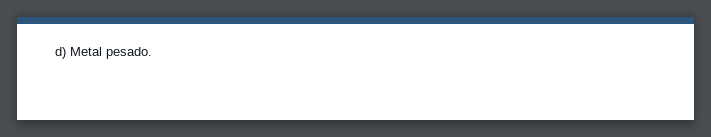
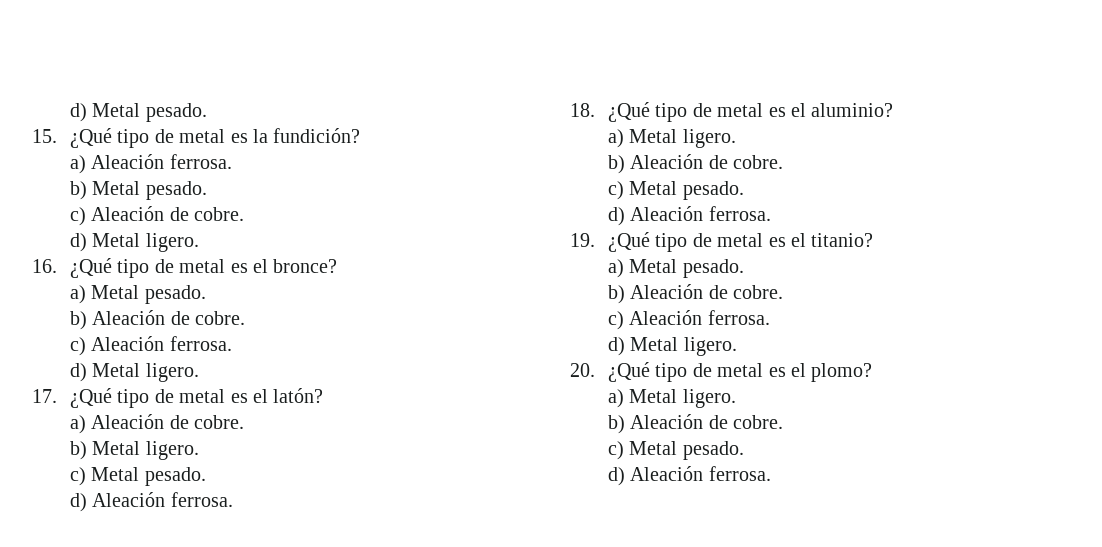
(153, 53) none -> [32,128,361,148] [70,154,232,174] [70,181,207,200] [70,206,245,226] [70,233,199,252] [32,258,338,278] [70,285,206,304] [70,310,246,330] [70,336,232,356] [70,363,199,382] [32,388,324,408] [70,414,245,434] [70,441,199,460] [70,467,206,486] [70,492,233,512] [570,102,894,122] [608,129,736,148] [608,154,784,174] [608,181,744,200] [608,206,771,226] [570,232,874,252] [608,259,744,278] [608,284,784,304] [608,310,770,330] [608,337,737,356] [570,362,873,382] [608,389,736,408] [608,414,784,434] [608,441,744,460] [608,466,771,486] // 15. ¿Qué tipo de metal es la fundición? // a) Aleación ferrosa. // b) Metal pesado. // c) Aleación de cobre. // d) Metal ligero. // 16. ¿Qué tipo de metal es el bronce? // a) Metal pesado. // b) Aleación de cobre. // c) Aleación ferrosa. // d) Metal ligero. // 17. ¿Qué tipo de metal es el latón? // a) Aleación de cobre. // b) Metal ligero. // c) Metal pesado. // d) Aleación ferrosa. // 18. ¿Qué tipo de metal es el aluminio? // a) Metal ligero. // b) Aleación de cobre. // c) Metal pesado. // d) Aleación ferrosa. // 19. ¿Qué tipo de metal es el titanio? // a) Metal pesado. // b) Aleación de cobre. // c) Aleación ferrosa. // d) Metal ligero. // 20. ¿Qué tipo de metal es el plomo? // a) Metal ligero. // b) Aleación de cobre. // c) Metal pesado. // d) Aleación ferrosa.

